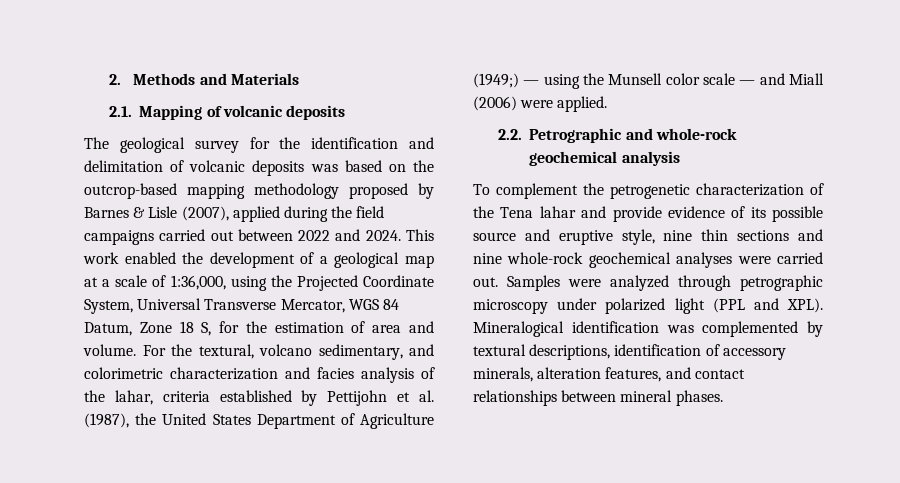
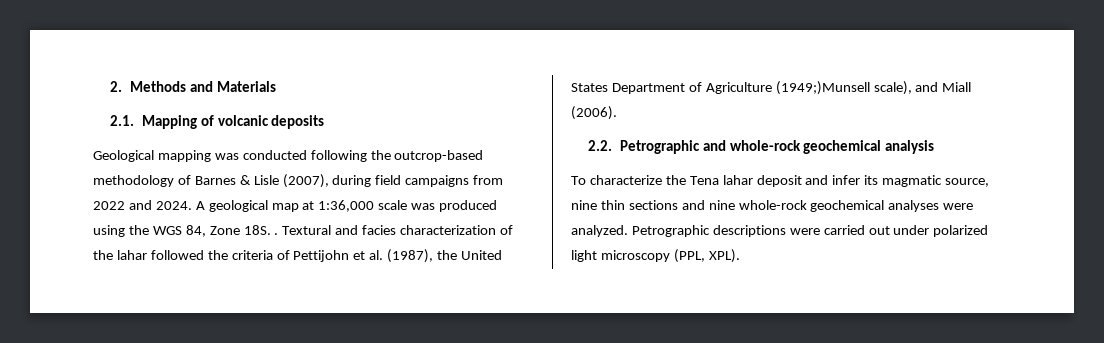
[84,137,434,153] [84,160,435,176] [84,183,434,199] [84,206,385,222] [84,229,434,245] [83,252,434,268] [84,275,434,291] [84,298,399,314] [84,321,434,336] [83,344,434,360] [84,367,278,380] The geological survey for the identification and delimitation of volcanic deposits was based on the outcrop-based mapping methodology proposed by Barnes & Lisle (2007), applied during the field campaigns carried out between 2022 and 2024. This work enabled the development of a geological map at a scale of 1:36,000, using the Projected Coordinate System, Universal Transverse Mercator, WGS 84 Datum, Zone 18 S, for the estimation of area and volume. For the textural, volcano sedimentary, and colorimetric characterization -> [93,150,484,162] [93,174,504,188] [93,200,498,212] [93,225,332,237] Geological mapping was conducted following the outcrop-based methodology of Barnes & Lisle (2007), during field campaigns from 2022 and 2024. A geological map at 1:36,000 scale was produced using the WGS 84, Zone 18S. . Textural
[361,367,435,383] [84,390,318,406] analysis of the lahar, criteria established by -> [400,225,514,235] [93,250,290,260] characterization of the lahar followed the criteria of
[473,73,824,89] [473,96,608,112] (1949;) — using the Munsell color scale — and Miall (2006) were applied. -> [775,81,972,95] [571,106,617,120] (1949;)Munsell scale), and Miall (2006).
[496,183,824,199] [473,206,823,222] [473,229,655,245] complement the petrogenetic characterization of the Tena lahar and provide evidence of its possible source and eruptive style, -> [589,175,990,187] characterize the Tena lahar deposit and infer its magmatic source,
[777,252,823,264] [473,275,823,291] [473,298,823,314] [473,321,823,337] [473,344,786,360] [473,367,745,382] [473,390,723,406] carried out. Samples were analyzed through petrographic microscopy under polarized light (PPL and XPL). Mineralogical identification was complemented by textural descriptions, identification of accessory minerals, alteration features, and contact relationships between mineral phases. -> [571,225,989,237] [571,249,740,263] analyzed. Petrographic descriptions were carried out under polarized light microscopy (PPL, XPL).

